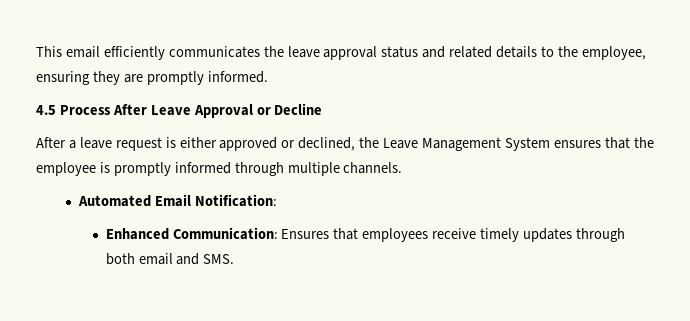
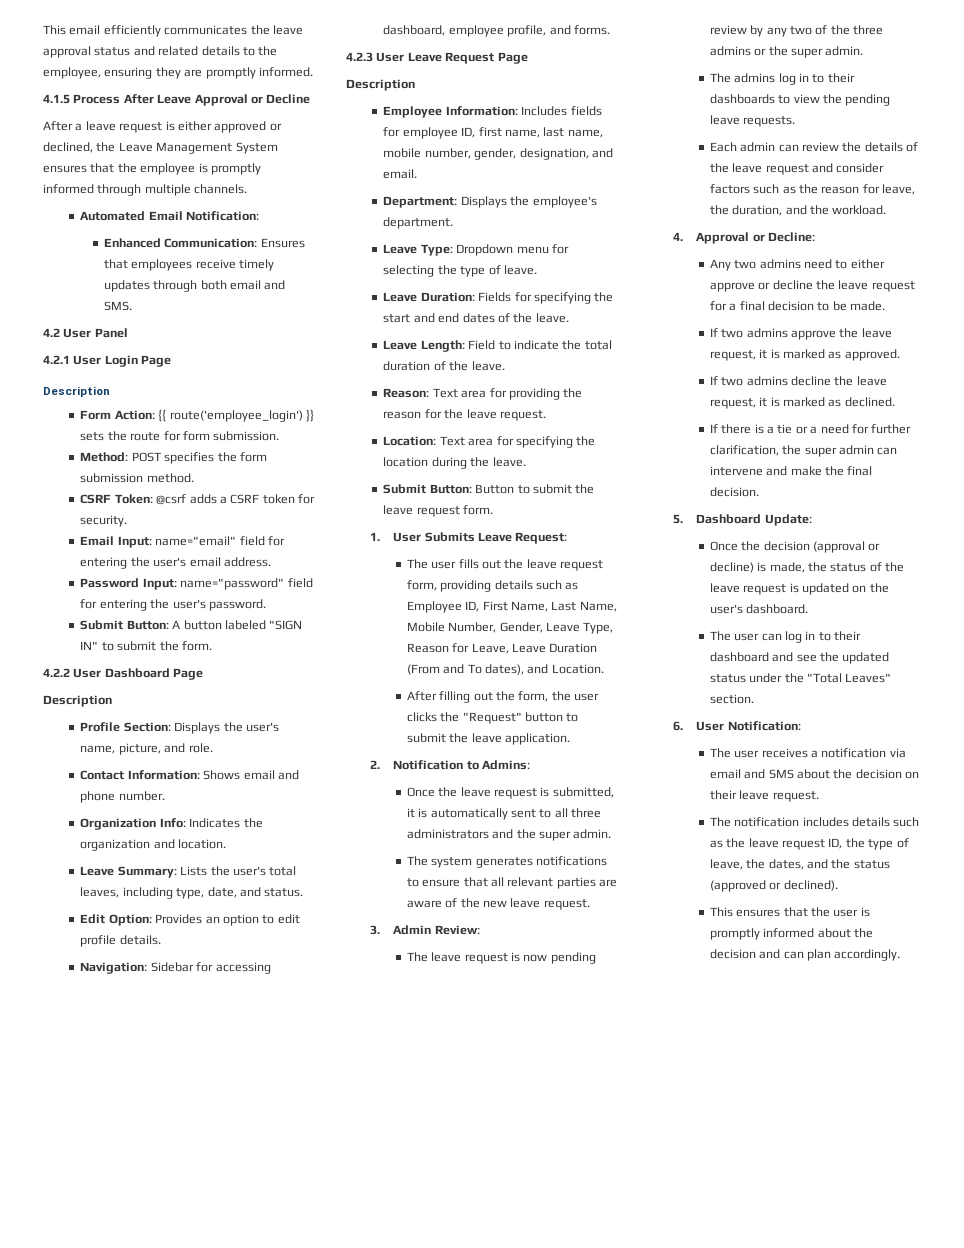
[36,105,56,115] 4.5 -> [43,94,70,104] 4.1.5
(235, 259) none -> [43,328,128,338] [43,355,172,367] [43,386,110,397] [80,409,314,422] [80,431,280,441] [80,452,267,464] [80,473,194,483] [80,494,315,505] [80,515,128,527] [80,536,285,548] [80,557,271,569] [80,578,313,590] [80,599,266,611] [80,620,303,630] [80,641,212,651] [43,668,204,680] [43,695,112,707] [80,722,279,734] [80,743,213,755] [80,770,299,780] [80,791,165,803] [80,818,263,830] [80,839,227,851] [80,866,297,878] [80,887,304,899] [80,914,300,926] [80,935,161,947] [80,962,271,974] [383,25,610,37] [346,52,528,64] [346,79,415,91] [383,106,602,118] [383,127,603,139] [383,148,613,160] [383,169,418,179] [383,196,597,208] [383,217,454,229] [383,244,569,256] [383,265,537,277] [383,292,614,304] [383,313,569,323] [383,340,612,352] [383,361,505,371] [383,388,583,400] [383,409,546,421] [383,436,596,448] [383,457,526,469] [383,484,595,494] [383,505,494,517] [369,532,568,544] [406,559,604,571] [406,580,579,592] [406,601,617,613] [406,622,614,634] [406,643,598,654] [406,664,604,675] [406,691,600,703] [406,712,579,724] [406,733,571,745] [369,760,530,770] [406,787,614,799] [406,808,602,820] [406,829,612,841] [406,856,608,868] [406,877,618,889] [406,898,590,910] [369,925,480,935] [406,952,596,964] [709,25,884,37] [709,46,864,58] [709,73,855,85] [709,94,891,106] [709,115,796,127] [709,142,919,152] [709,163,885,175] [709,184,916,195] [709,205,887,216] [672,232,815,244] [709,259,885,271] [709,280,915,292] [709,301,886,311] [709,328,892,340] [709,349,900,361] [709,376,887,386] [709,397,895,409] [709,424,912,434] [709,445,898,457] [709,466,873,476] [709,487,759,497] [672,514,812,526] [709,541,881,553] [709,562,905,573] [709,583,889,595] [709,604,809,614] [709,631,862,643] [709,652,890,664] [709,673,892,683] [709,694,754,704] [672,721,801,731] [709,748,906,758] [709,769,920,779] [709,790,819,802] [709,817,920,827] [709,838,909,850] [709,859,890,870] [709,880,838,892] [709,907,870,917] [709,928,874,940] [709,949,901,961] // 4.2 User Panel // 4.2.1 User Login Page // Description // Form Action: {{ route('employee_login') }} sets the route for form submission. // Method: POST specifies the form submission method. // CSRF Token: @csrf adds a CSRF token for security. // Email Input: name="email" field for entering the user's email address. // Password Input: name="password" field for entering the user's password. // Submit Button: A button labeled "SIGN IN" to submit the form. // 4.2.2 User Dashboard Page // Description // Profile Section: Displays the user's name, picture, and role. // Contact Information: Shows email and phone number. // Organization Info: Indicates the organization and location. // Leave Summary: Lists the user's total leaves, including type, date, and status. // Edit Option: Provides an option to edit profile details. // Navigation: Sidebar for accessing dashboard, employee profile, and forms. // 4.2.3 User Leave Request Page // Description // Employee Information: Includes fields for employee ID, first name, last name, mobile number, gender, designation, and email. // Department: Displays the employee's department. // Leave Type: Dropdown menu for selecting the type of leave. // Leave Duration: Fields for specifying the start and end dates of the leave. // Leave Length: Field to indicate the total duration of the leave. // Reason: Text area for providing the reason for the leave request. // Location: Text area for specifying the location during the leave. // Submit Button: Button to submit the leave request form. // 1. User Submits Leave Request: // The user fills out the leave request form, providing details such as Employee ID, First Name, Last Name, Mobile Number, Gender, Leave Type, Reason for Leave, Leave Duration (From and To dates), and Location. // After filling out the form, the user clicks the "Request" button to submit the leave application. // 2. Notification to Admins: // Once the leave request is submitted, it is automatically sent to all three administrators and the super admin. // The system generates notifications to ensure that all relevant parties are aware of the new leave request. // 3. Admin Review: // The leave request is now pending review by any two of the three admins or the super admin. // The admins log in to their dashboards to view the pending leave requests. // Each admin can review the details of the leave request and consider factors such as the reason for leave, the duration, and the workload. // 4. Approval or Decline: // Any two admins need to either approve or decline the leave request for a final decision to be made. // If two admins approve the leave request, it is marked as approved. // If two admins decline the leave request, it is marked as declined. // If there is a tie or a need for further clarification, the super admin can intervene and make the final decision. // 5. Dashboard Update: // Once the decision (approval or decline) is made, the status of the leave request is updated on the user's dashboard. // The user can log in to their dashboard and see the updated status under the "Total Leaves" section. // 6. User Notification: // The user receives a notification via email and SMS about the decision on their leave request. // The notification includes details such as the leave request ID, the type of leave, the dates, and the status (approved or declined). // This ensures that the user is promptly informed about the decision and can plan accordingly.

